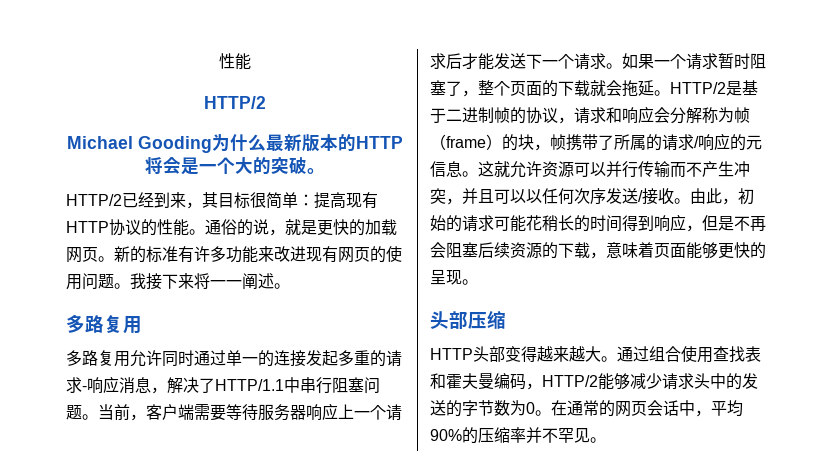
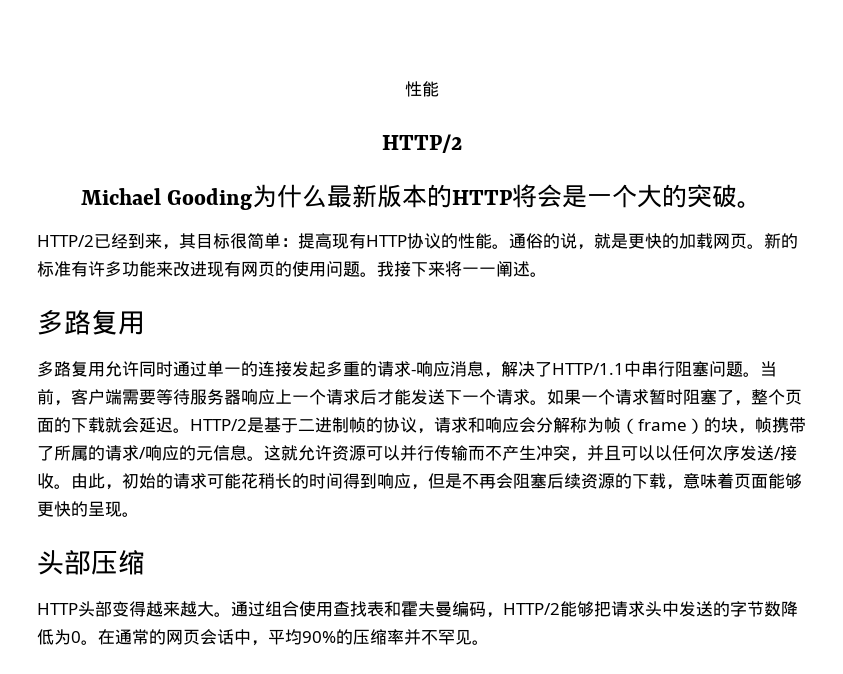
[622,80,654,97] 拖延 -> [139,417,173,433] 延迟
[630,373,662,389] 减少 -> [594,601,611,617] 把
[726,373,742,390] 的 -> (679, 609) none
(510, 408) none -> [781,601,798,617] [37,629,54,645] 降低

